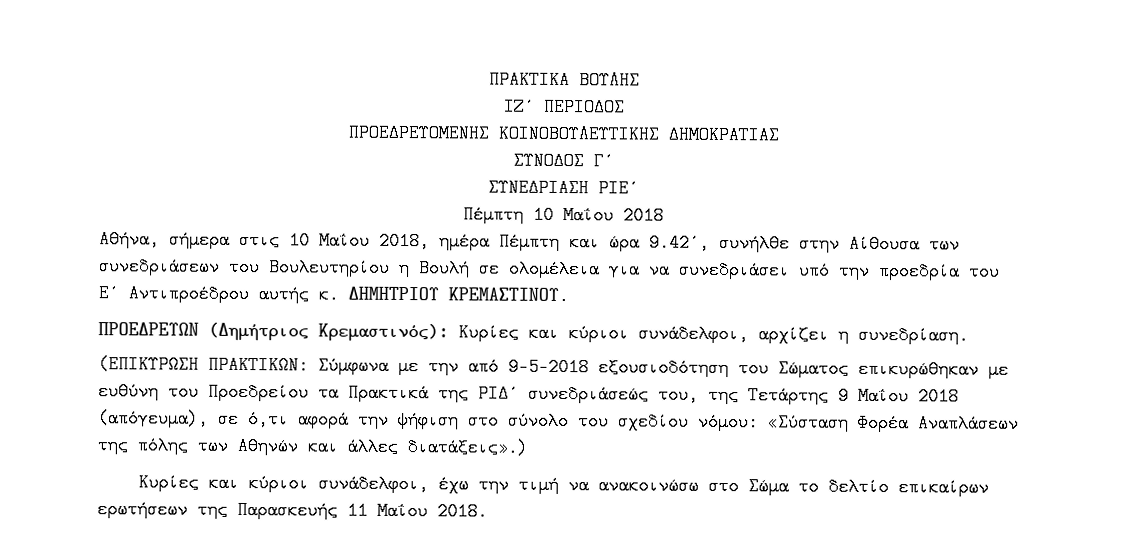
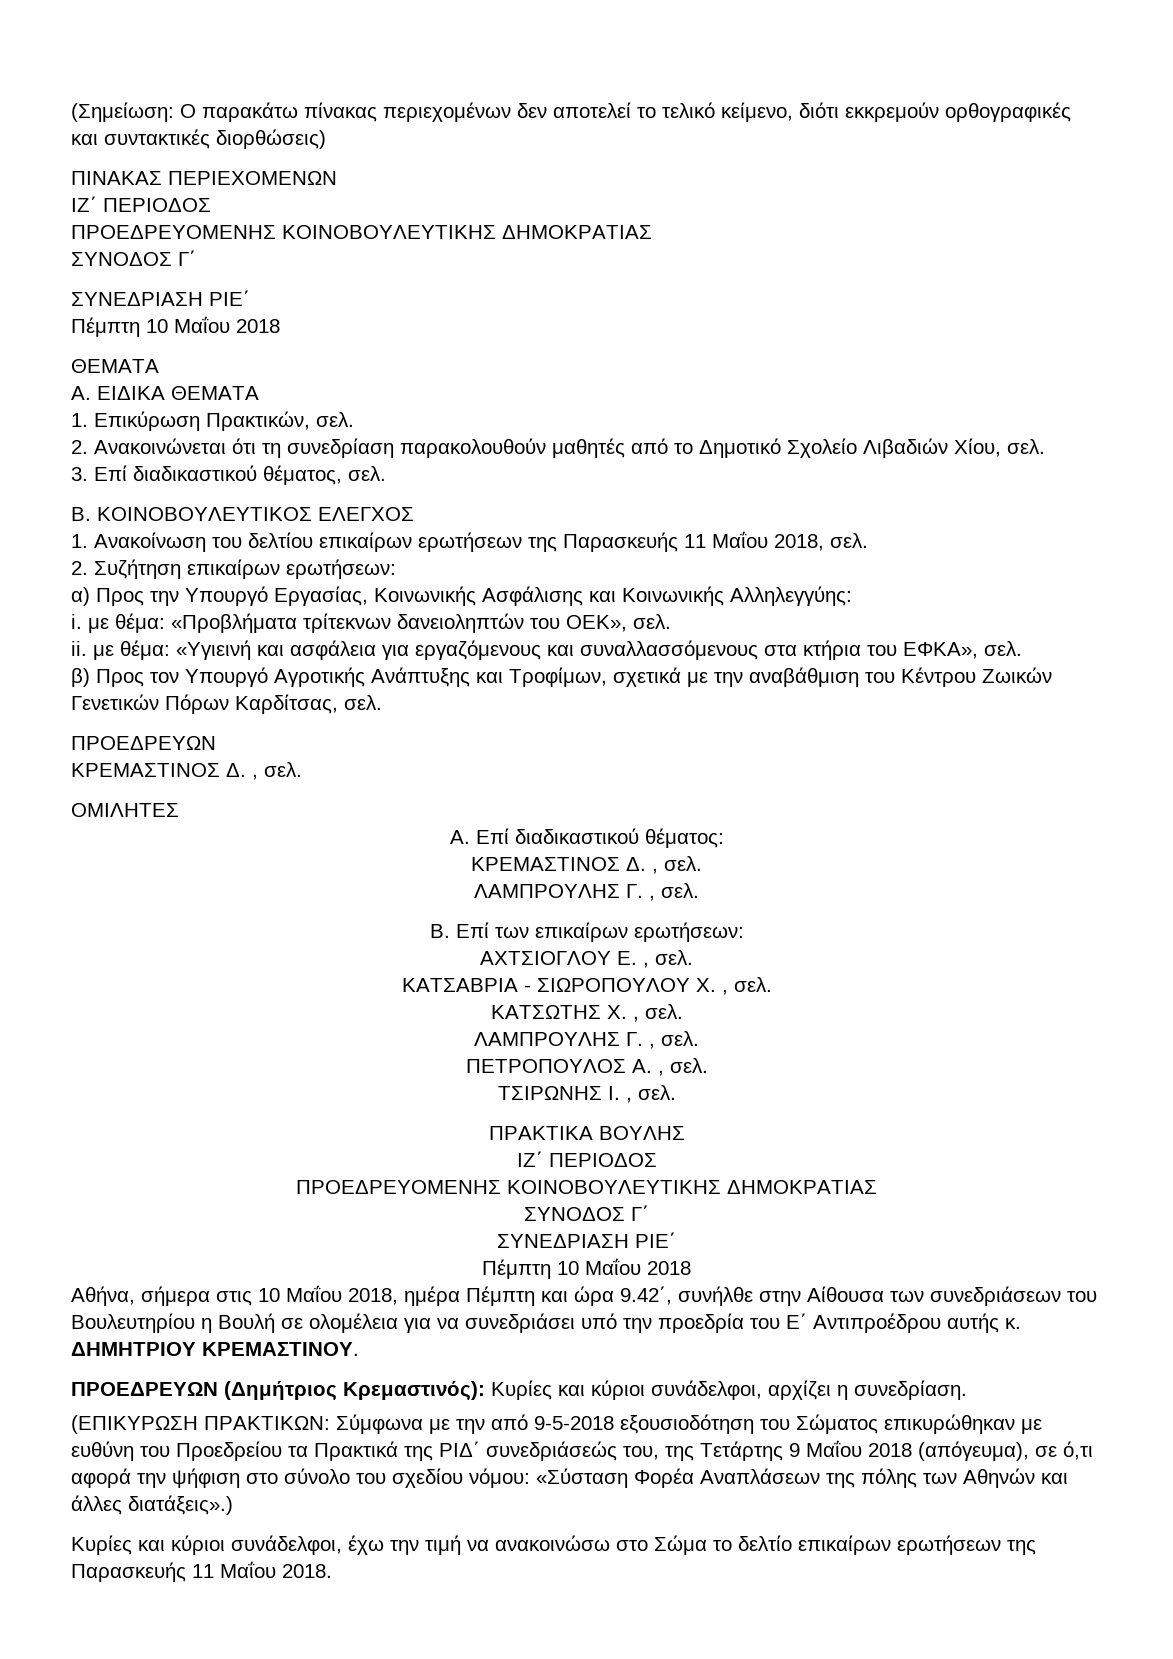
(489, 79) none -> [71,102,1071,122] [71,129,326,149] [71,171,337,185] [71,196,211,212] [71,225,652,239] [71,250,196,266] [71,290,250,306] [71,316,280,337] [71,359,159,373] [71,386,259,400] [71,411,354,431] [71,438,1045,458] [71,465,386,485] [71,507,414,521] [71,531,868,552] [71,559,396,579] [71,586,852,606] [71,613,671,633] [71,640,1022,660] [71,667,1052,687] [71,694,382,714] [71,736,216,750] [71,762,302,780] [71,803,179,817] [449,828,724,848] [471,856,702,874] [474,883,699,901] [429,922,744,942] [480,950,693,968] [401,977,772,995] [490,1004,683,1022] [474,1031,699,1049] [465,1058,708,1076] [497,1085,676,1103] (Σημείωση: Ο παρακάτω πίνακας περιεχομένων δεν αποτελεί το τελικό κείμενο, διότι εκκρεμούν ορθογραφικές και συντακτικές διορθώσεις) // ΠΙΝΑΚΑΣ ΠΕΡΙΕΧΟΜΕΝΩΝ // ΙΖ΄ ΠΕΡΙΟΔΟΣ // ΠΡΟΕΔΡΕΥΟΜΕΝΗΣ ΚΟΙΝΟΒΟΥΛΕΥΤΙΚΗΣ ΔΗΜΟΚΡΑΤΙΑΣ // ΣΥΝΟΔΟΣ Γ΄ // ΣΥΝΕΔΡΙΑΣΗ ΡΙΕ΄ // Πέμπτη 10 Μαΐου 2018 // ΘΕΜΑΤΑ // Α. ΕΙΔΙΚΑ ΘΕΜΑΤΑ // 1. Επικύρωση Πρακτικών, σελ. // 2. Ανακοινώνεται ότι τη συνεδρίαση παρακολουθούν μαθητές από το Δημοτικό Σχολείο Λιβαδιών Χίου, σελ. // 3. Επί διαδικαστικού θέματος, σελ. // Β. ΚΟΙΝΟΒΟΥΛΕΥΤΙΚΟΣ ΕΛΕΓΧΟΣ // 1. Ανακοίνωση του δελτίου επικαίρων ερωτήσεων της Παρασκευής 11 Μαΐου 2018, σελ. // 2. Συζήτηση επικαίρων ερωτήσεων: // α) Προς την Υπουργό Εργασίας, Κοινωνικής Ασφάλισης και Κοινωνικής Αλληλεγγύης: // i. με θέμα: «Προβλήματα τρίτεκνων δανειοληπτών του ΟΕΚ», σελ. // ii. με θέμα: «Υγιεινή και ασφάλεια για εργαζόμενους και συναλλασσόμενους στα κτήρια του ΕΦΚΑ», σελ. // β) Προς τον Υπουργό Αγροτικής Ανάπτυξης και Τροφίμων, σχετικά με την αναβάθμιση του Κέντρου Ζωικών Γενετικών Πόρων Καρδίτσας, σελ. // ΠΡΟΕΔΡΕΥΩΝ // ΚΡΕΜΑΣΤΙΝΟΣ Δ. , σελ. // ΟΜΙΛΗΤΕΣ // Α. Επί διαδικαστικού θέματος: // ΚΡΕΜΑΣΤΙΝΟΣ Δ. , σελ. // ΛΑΜΠΡΟΥΛΗΣ Γ. , σελ. // Β. Επί των επικαίρων ερωτήσεων: // ΑΧΤΣΙΟΓΛΟΥ Ε. , σελ. // ΚΑΤΣΑΒΡΙΑ - ΣΙΩΡΟΠΟΥΛΟΥ Χ. , σελ. // ΚΑΤΣΩΤΗΣ Χ. , σελ. // ΛΑΜΠΡΟΥΛΗΣ Γ. , σελ. // ΠΕΤΡΟΠΟΥΛΟΣ Α. , σελ. // ΤΣΙΡΩΝΗΣ Ι. , σελ. //

